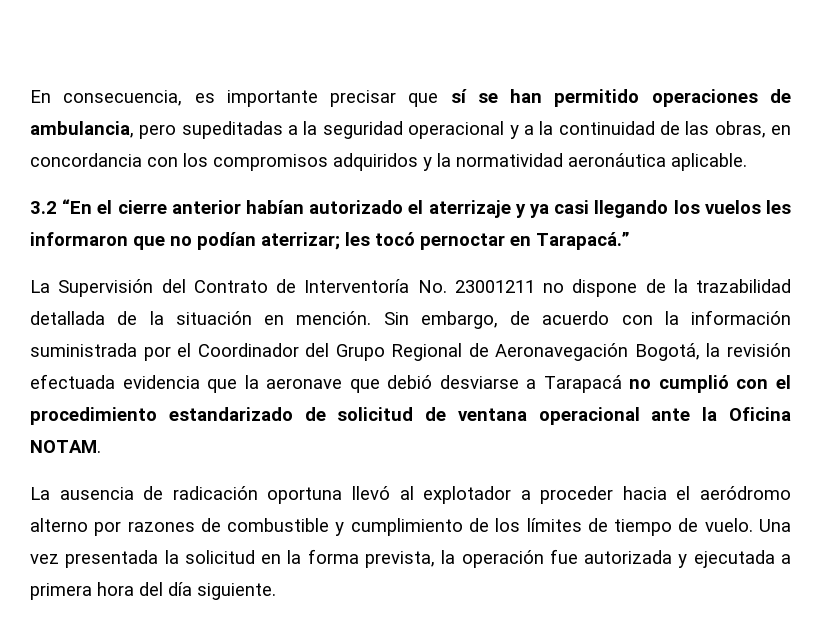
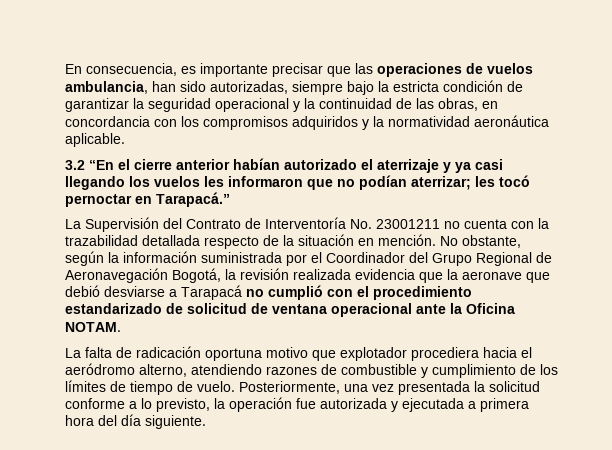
[450,89,791,107] [30,121,299,139] sí se han permitido operaciones de ambulancia, pero supeditadas a -> [355,63,533,77] [65,80,523,95] [65,98,129,112] las operaciones de vuelos ambulancia, han sido autorizadas, siempre bajo la estricta condición de garantizar
[523,125,534,135] a -> (300, 106) none
[572,279,666,297] dispone de -> [464,219,534,229] cuenta con
(105, 318) none -> [204,236,259,249] respecto
[383,311,653,329] Sin embargo, de acuerdo con -> [440,235,521,248] [65,251,104,266] No obstante, según
[30,374,115,389] efectuada -> [293,269,351,280] realizada
[59,487,134,500] ausencia -> [85,347,112,358] falta
[351,486,614,504] llevó al explotador a proceder -> [266,347,479,361] motivo que explotador procediera
[30,518,122,536] alterno por -> [139,364,262,377] alterno, atendiendo
[759,519,792,532] Una -> [239,381,368,394] Posteriormente, una
[261,549,435,568] en la forma prevista, -> [65,398,210,412] conforme a lo previsto,

